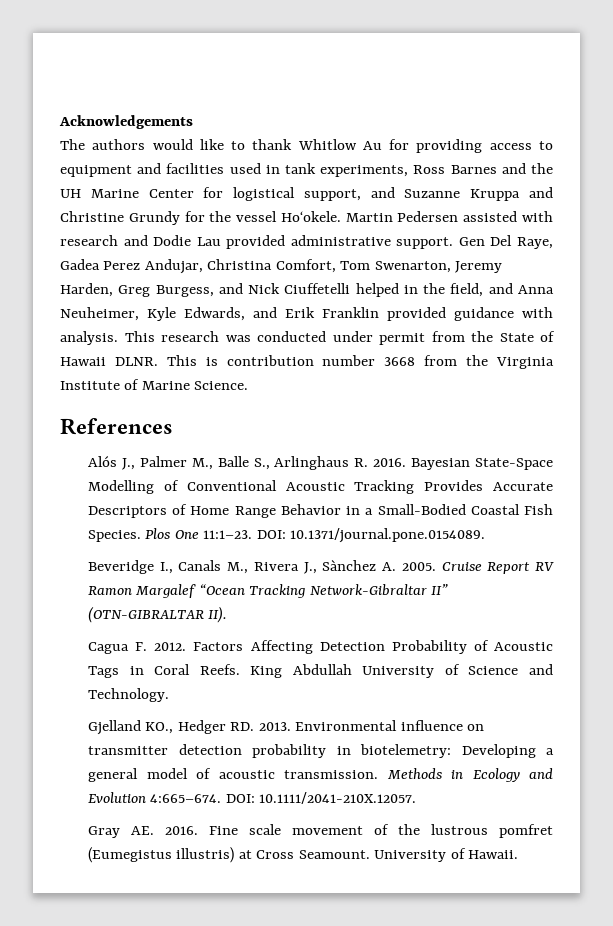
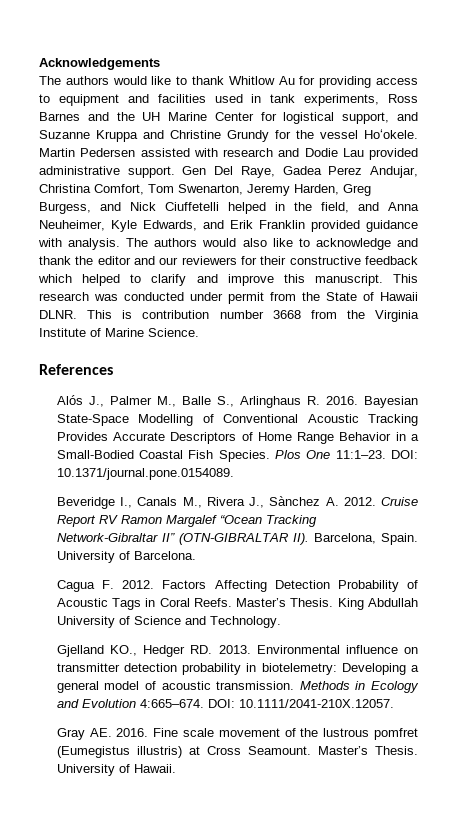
(118, 338) none -> [126,238,418,250] [39,256,418,265] [38,274,383,286] The authors would also like to acknowledge and thank the editor and our reviewers for their constructive feedback which helped to clarify and improve this manuscript.
[401,562,436,571] 2005. -> [343,497,376,506] 2012.
(228, 614) none -> [313,533,418,545] [56,551,196,563] Barcelona, Spain. University of Barcelona.
(240, 669) none -> [236,598,334,607] Master’s Thesis.
(370, 854) none -> [317,746,418,755] Master’s Thesis.

